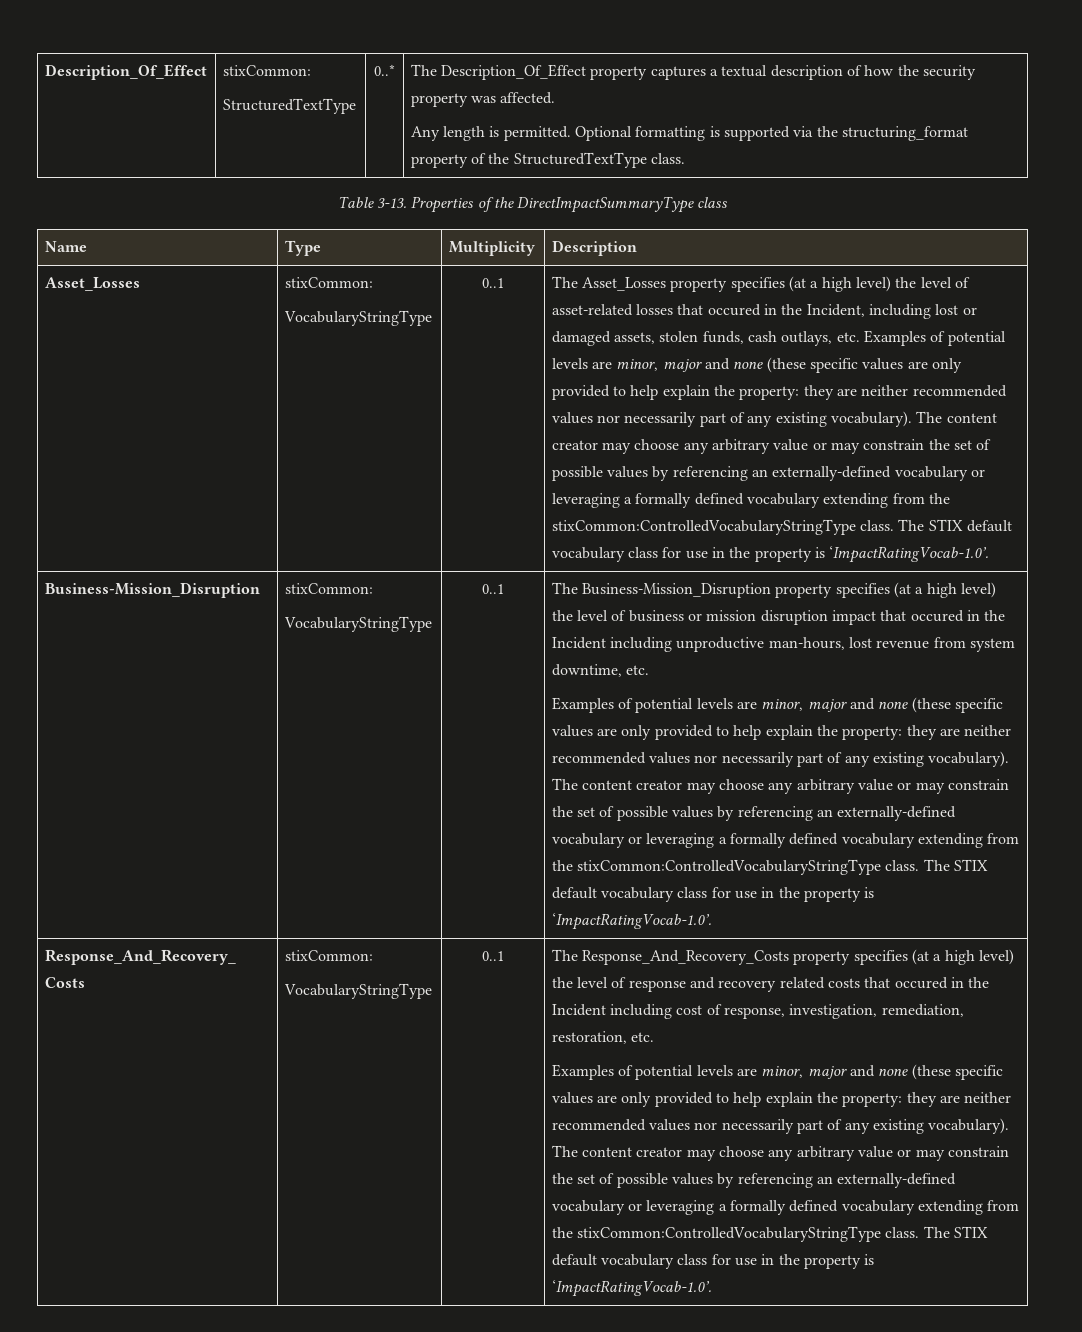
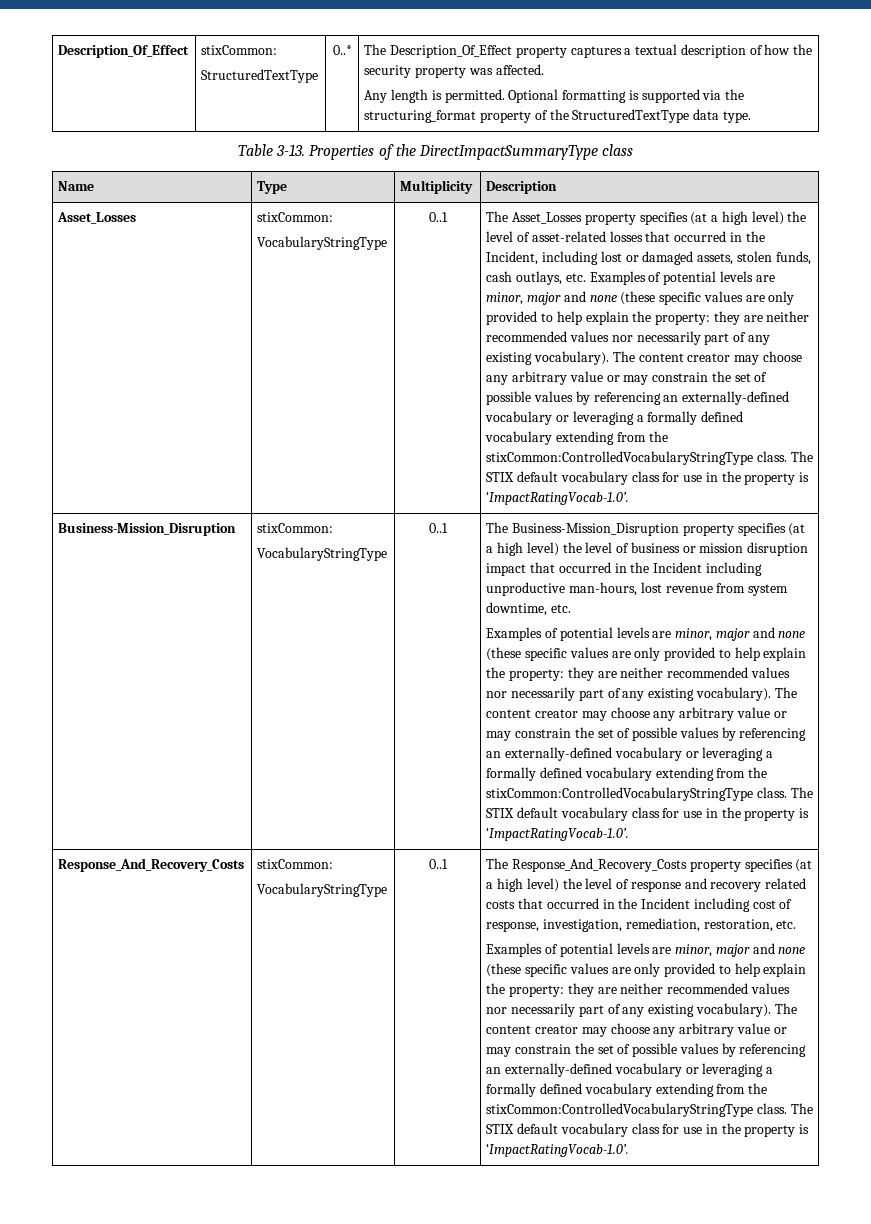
[651,153,686,164] class. -> [693,109,751,123] data type.
[707,304,761,316] occured -> [674,231,727,242] occurred
[910,610,964,622] occured -> [558,562,611,573] occurred
[894,977,948,989] occured -> [546,898,599,909] occurred

